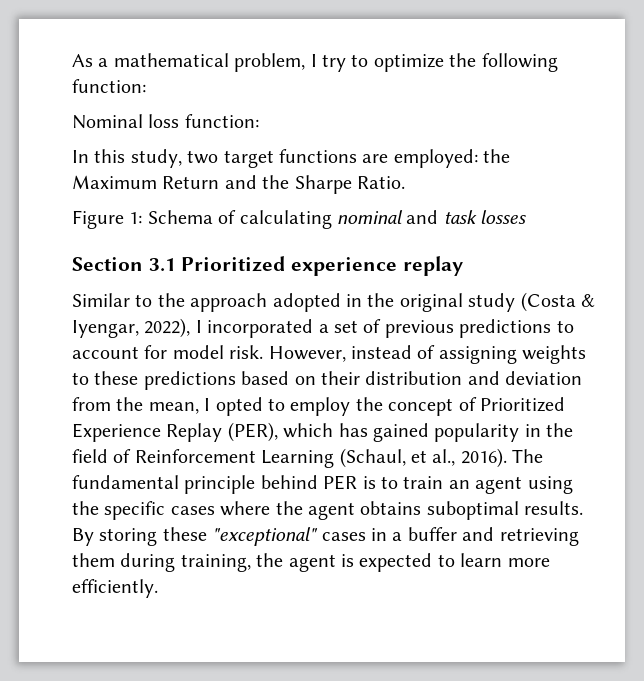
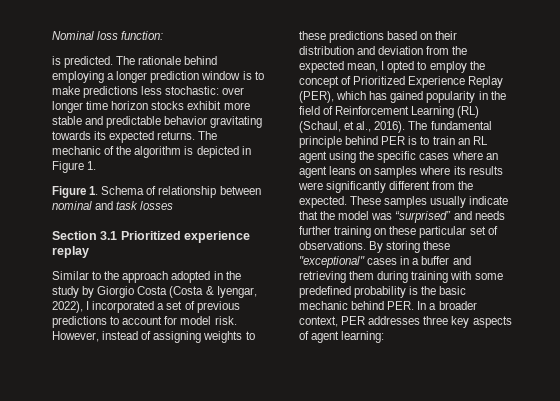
[72,53,558,72] [72,79,146,93] [72,114,259,129] [72,149,511,168] [72,175,405,194] [72,210,143,229] As a mathematical problem, I try to optimize the following function: // Nominal loss function: // In this study, two target functions are employed: the Maximum Return and the Sharpe Ratio. // Figure 1: -> [52,31,164,40] [52,56,218,68] [52,71,264,83] [52,86,245,98] [52,101,250,113] [52,116,263,128] [52,131,218,143] [52,146,251,158] [52,161,97,173] [52,186,99,198] Nominal loss function: // is predicted. The rationale behind employing a longer prediction window is to make predictions less stochastic: over longer time horizon stocks exhibit more stable and predictable behavior gravitating towards its expected returns. The mechanic of the algorithm is depicted in Figure 1. // Figure 1.
[239,210,332,229] calculating -> [158,186,261,198] relationship between
[399,293,516,312] original study -> [52,286,168,298] study by Giorgio Costa
(144, 404) none -> [299,61,344,73] expected
(335, 459) none -> [457,106,480,118] (RL)
(470, 484) none -> [472,136,488,145] RL
[275,501,584,520] the agent obtains suboptimal results. -> [485,153,498,160] [299,166,503,178] [298,181,474,193] [299,196,509,208] [299,211,505,223] [299,226,498,238] [299,241,366,250] an agent leans on samples where its results were significantly different from the expected. These samples usually indicate that the model was “surprised” and needs further training on these particular set of observations.
[180,553,550,572] [72,579,158,598] training, the agent is expected to learn more efficiently. -> [411,271,503,283] [299,286,467,298] [299,301,477,310] [299,316,512,328] [299,331,385,343] training with some predefined probability is the basic mechanic behind PER. In a broader context, PER addresses three key aspects of agent learning:

